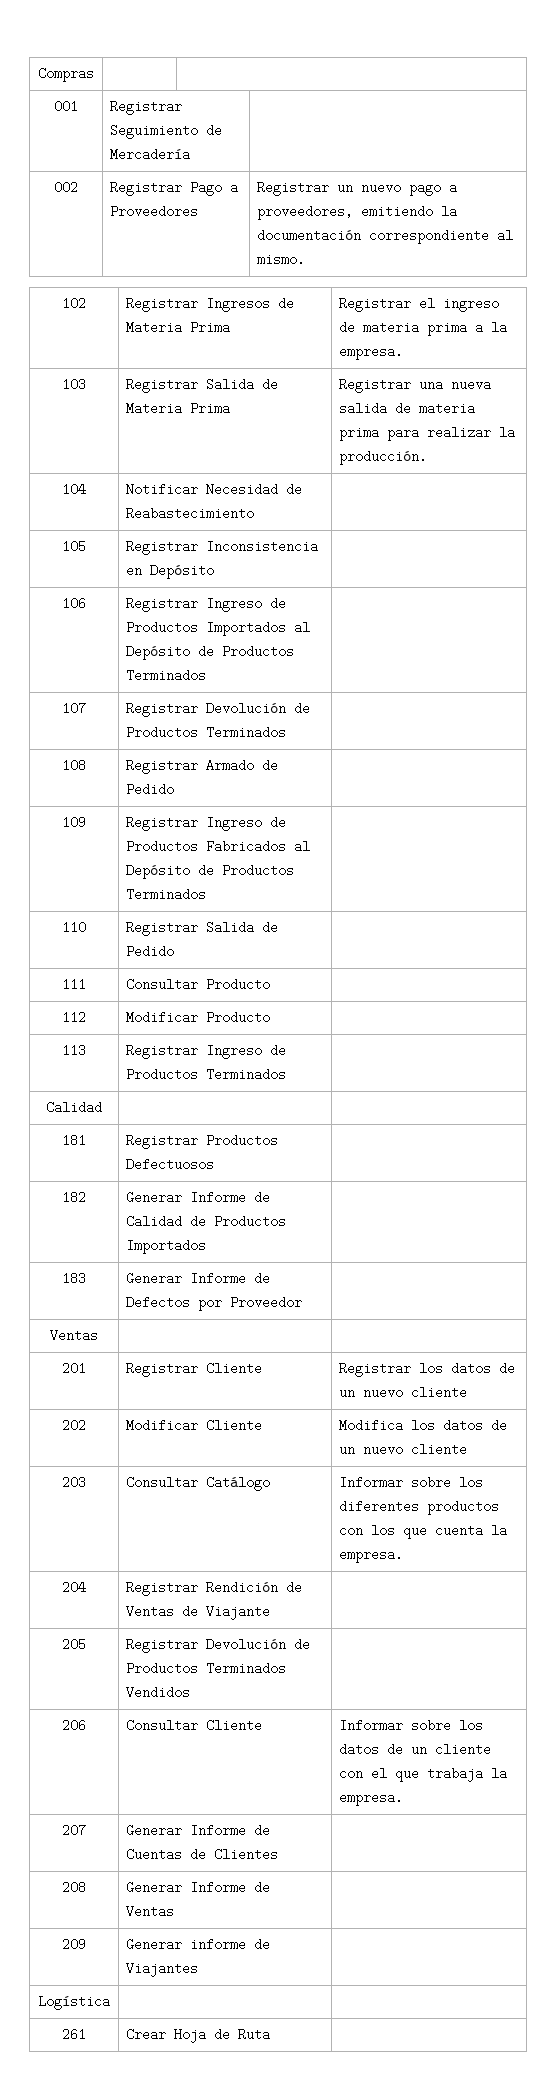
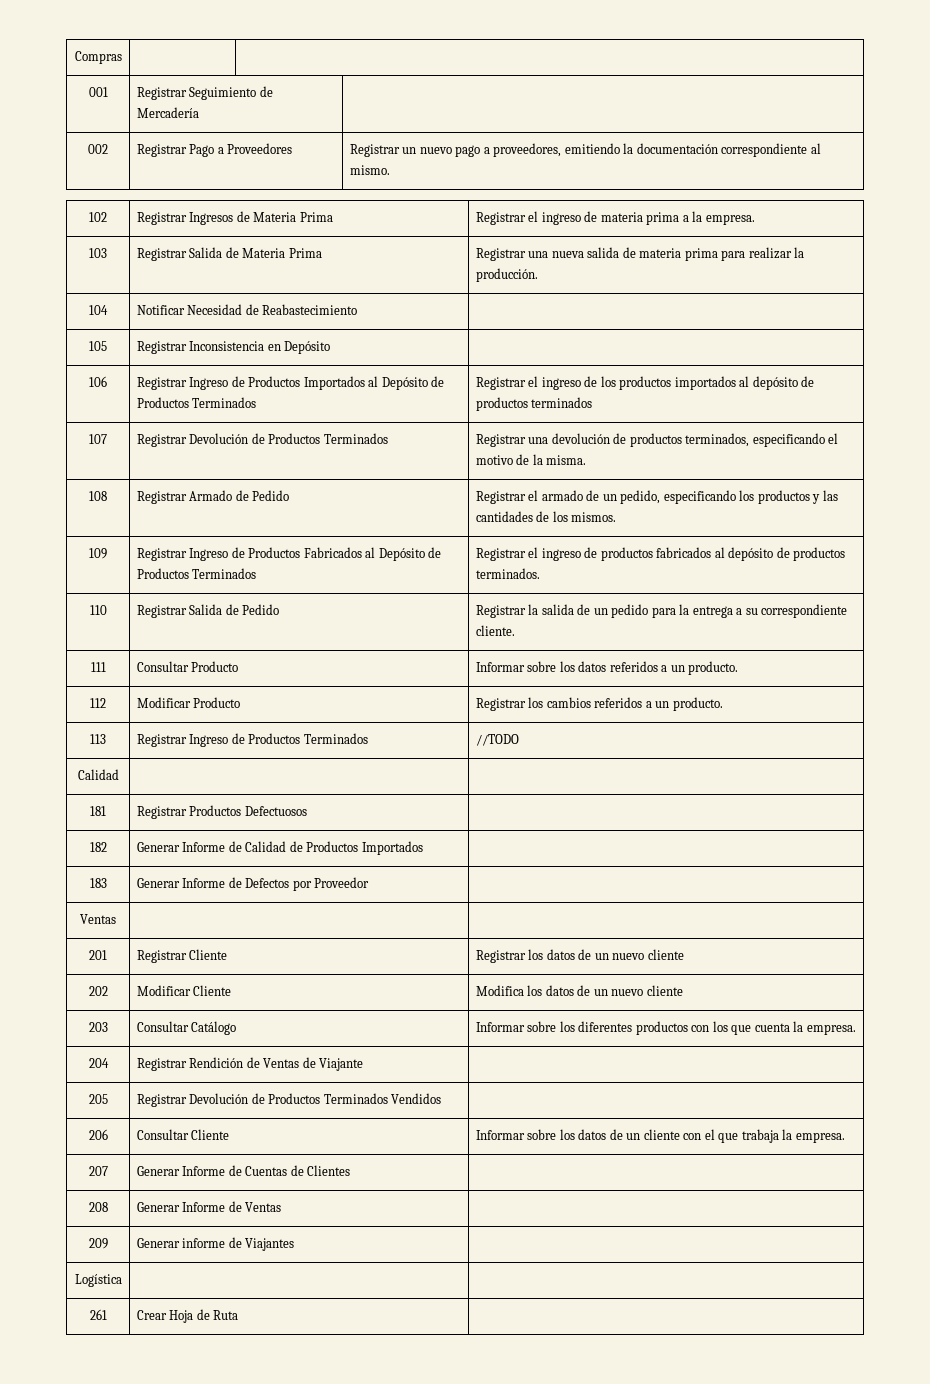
(207, 675) none -> [475,376,815,390] [475,397,593,411] Registrar el ingreso de los productos importados al depósito de productos terminados
(287, 732) none -> [475,433,839,447] [475,454,587,465] Registrar una devolución de productos terminados, especificando el motivo de la misma.
(175, 789) none -> [475,490,838,504] [475,511,617,522] Registrar el armado de un pedido, especificando los productos y las cantidades de los mismos.
(207, 894) none -> [475,547,846,561] [475,568,540,579] Registrar el ingreso de productos fabricados al depósito de productos terminados.
[62,978,86,991] [126,978,271,991] [62,1011,86,1024] [126,1011,271,1024] // 111 | Consultar Producto | // 112 | Modificar Producto | -> [475,604,848,618] [475,625,515,636] [90,662,106,672] [136,661,239,672] [475,661,739,675] [90,698,106,708] [136,697,241,708] [475,697,723,711] Registrar la salida de un pedido para la entrega a su correspondiente cliente. // 111 | Consultar Producto | Informar sobre los datos referidos a un producto. // 112 | Modificar Producto | Registrar los cambios referidos a un producto.
(287, 1074) none -> [475,734,519,746] //TODO

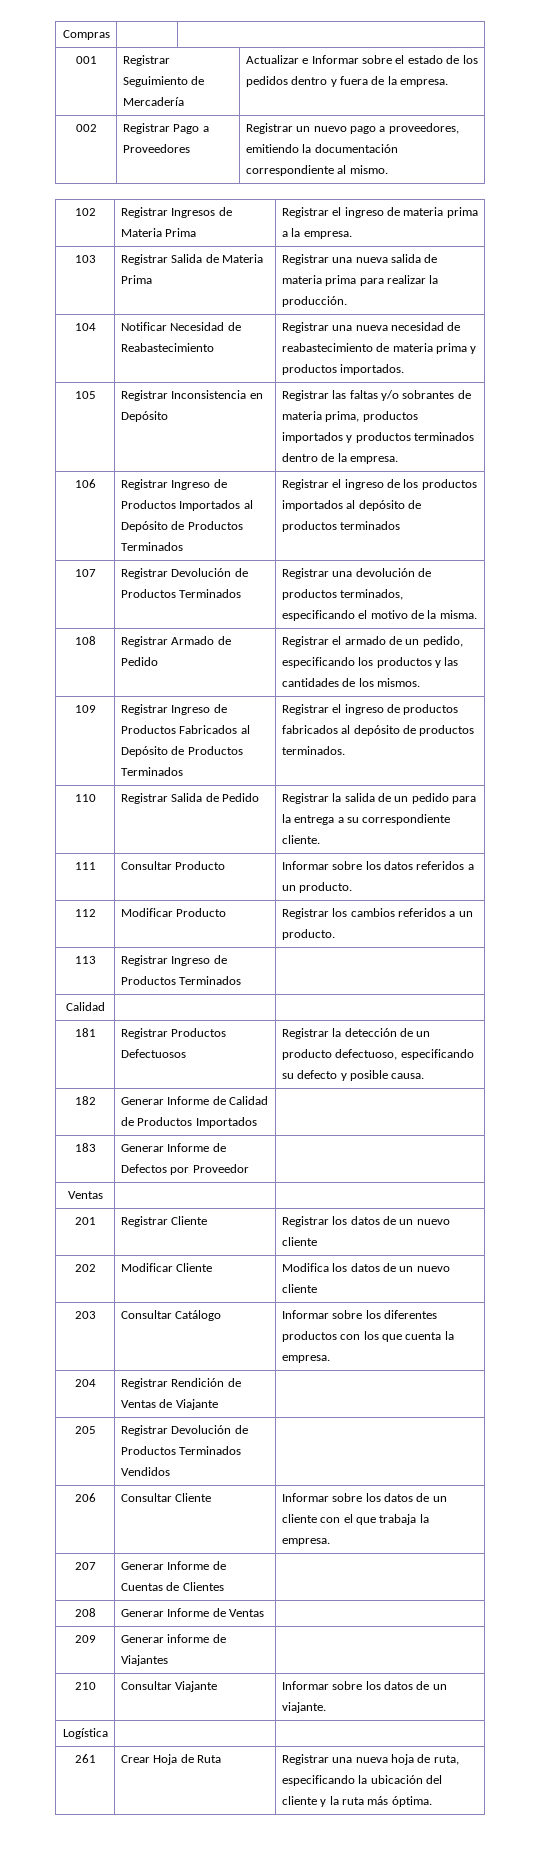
(199, 112) none -> [245,55,478,64] [245,76,449,87] Actualizar e Informar sobre el estado de los pedidos dentro y fuera de la empresa.
(358, 309) none -> [281,322,461,333] [281,343,477,354] [281,364,405,375] Registrar una nueva necesidad de reabastecimiento de materia prima y productos importados.
(331, 347) none -> [281,390,471,401] [281,411,418,422] [281,432,475,443] [281,453,399,464] Registrar las faltas y/o sobrantes de materia prima, productos importados y productos terminados dentro de la empresa.
[475,734,519,746] //TODO -> (242, 980) none
(307, 811) none -> [281,1028,431,1039] [281,1049,474,1060] [281,1070,425,1081] Registrar la detección de un producto defectuoso, especificando su defecto y posible causa.
(295, 1244) none -> [74,1682,96,1690] [120,1681,218,1692] [281,1681,447,1690] [281,1702,326,1713] // 210 | Consultar Viajante | Informar sobre los datos de un viajante.
(239, 1315) none -> [281,1754,459,1765] [281,1775,443,1786] [281,1796,432,1807] Registrar una nueva hoja de ruta, especificando la ubicación del cliente y la ruta más óptima.

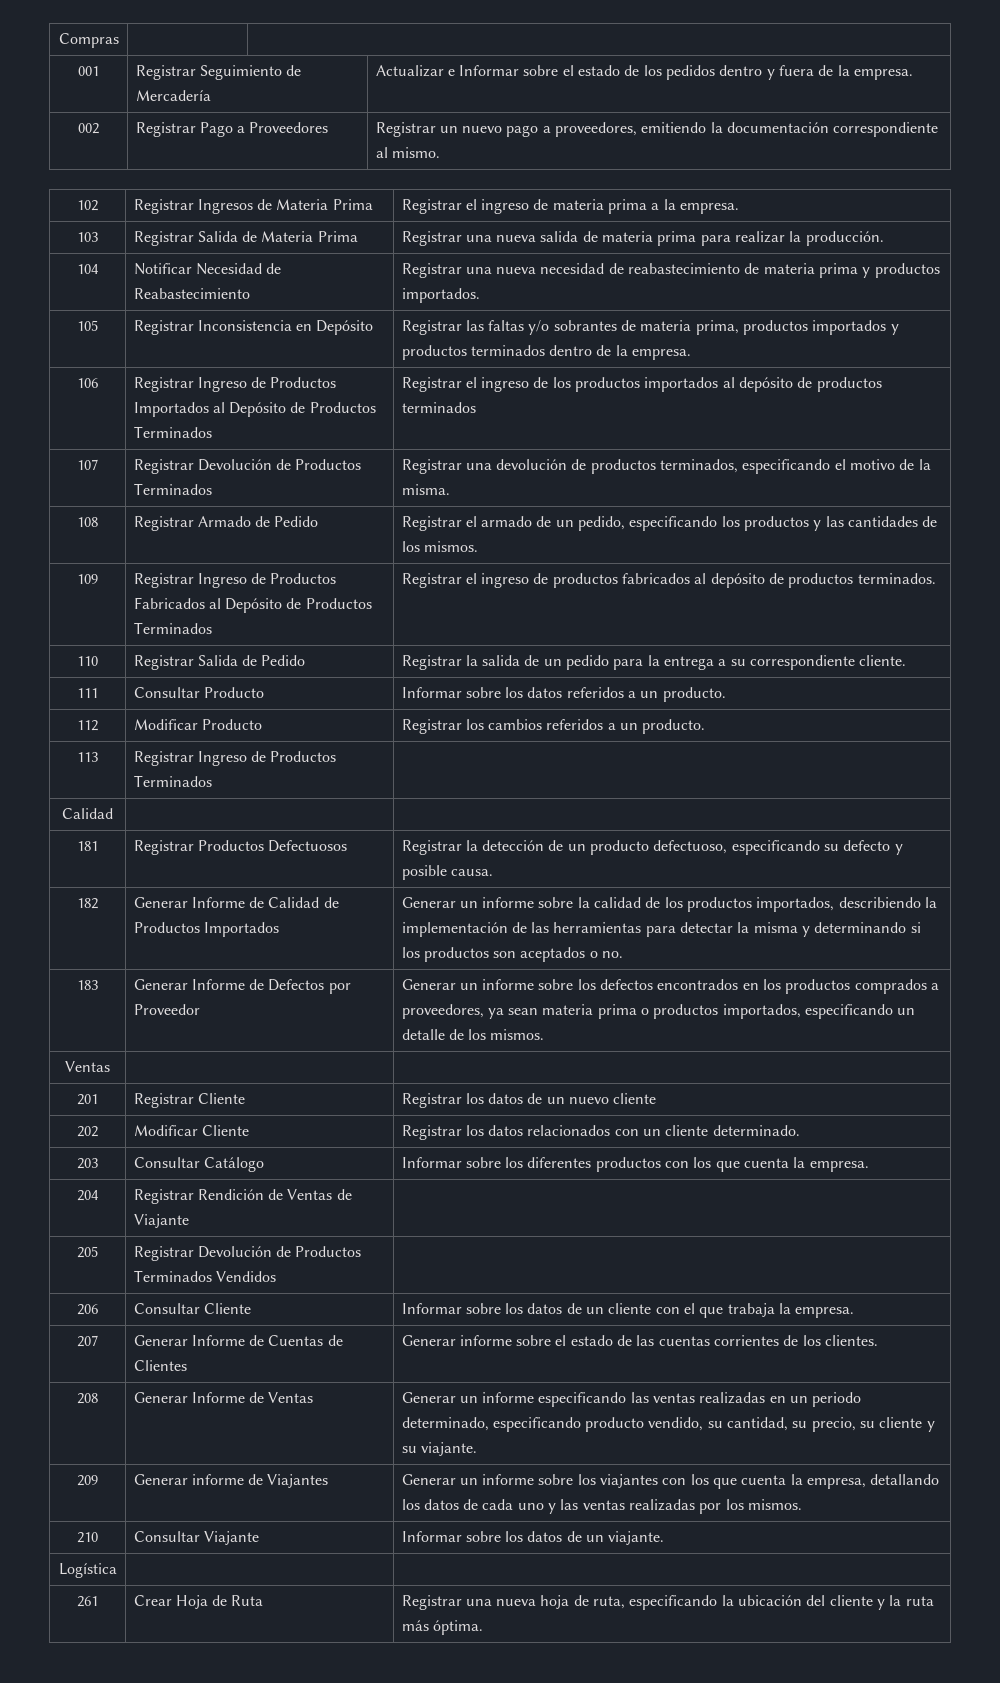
(257, 1122) none -> [401,897,938,912] [401,922,921,937] [401,947,624,962] Generar un informe sobre la calidad de los productos importados, describiendo la implementación de las herramientas para detectar la misma y determinando si los productos son aceptados o no.
(249, 1168) none -> [401,979,940,994] [401,1004,916,1019] [401,1029,545,1040] Generar un informe sobre los defectos encontrados en los productos comprados a proveedores, ya sean materia prima o productos importados, especificando un detalle de los mismos.
[281,1263,450,1272] [281,1284,317,1293] Modifica los datos de un nuevo cliente -> [401,1125,800,1140] Registrar los datos relacionados con un cliente determinado.
(224, 1586) none -> [401,1335,879,1346] Generar informe sobre el estado de las cuentas corrientes de los clientes.
(265, 1613) none -> [401,1392,862,1407] [401,1417,935,1432] [401,1442,477,1456] Generar un informe especificando las ventas realizadas en un periodo determinado, especificando producto vendido, su cantidad, su precio, su cliente y su viajante.
(168, 1660) none -> [401,1474,940,1489] [401,1499,803,1514] Generar un informe sobre los viajantes con los que cuenta la empresa, detallando los datos de cada uno y las ventas realizadas por los mismos.

